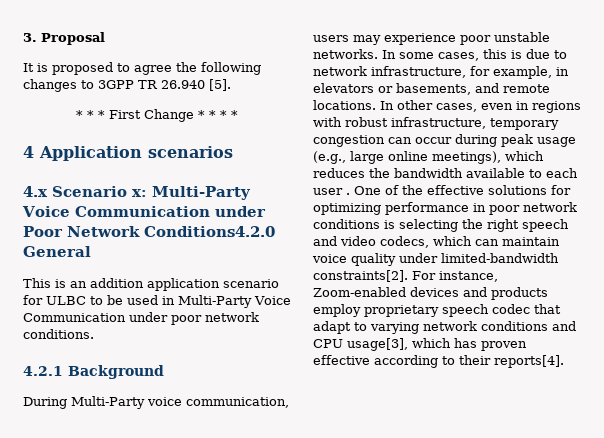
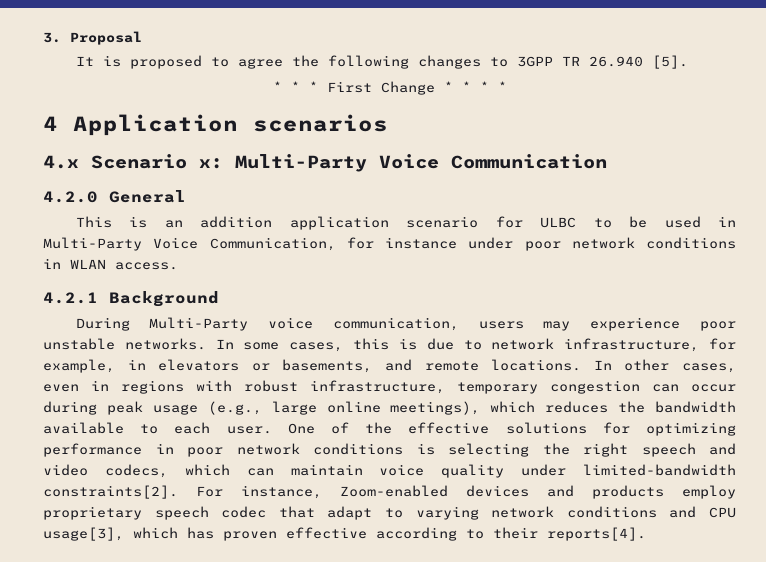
[214,206,266,217] [23,226,275,237] under Poor Network Conditions4.2.0 -> [43,191,98,203] // 4.2.0
[23,312,259,325] [23,329,94,339] Communication under poor network conditions. -> [209,237,736,251] [43,258,178,270] Communication, for instance under poor network conditions in WLAN access.
[313,188,350,195] user . -> [226,426,272,434] user.

